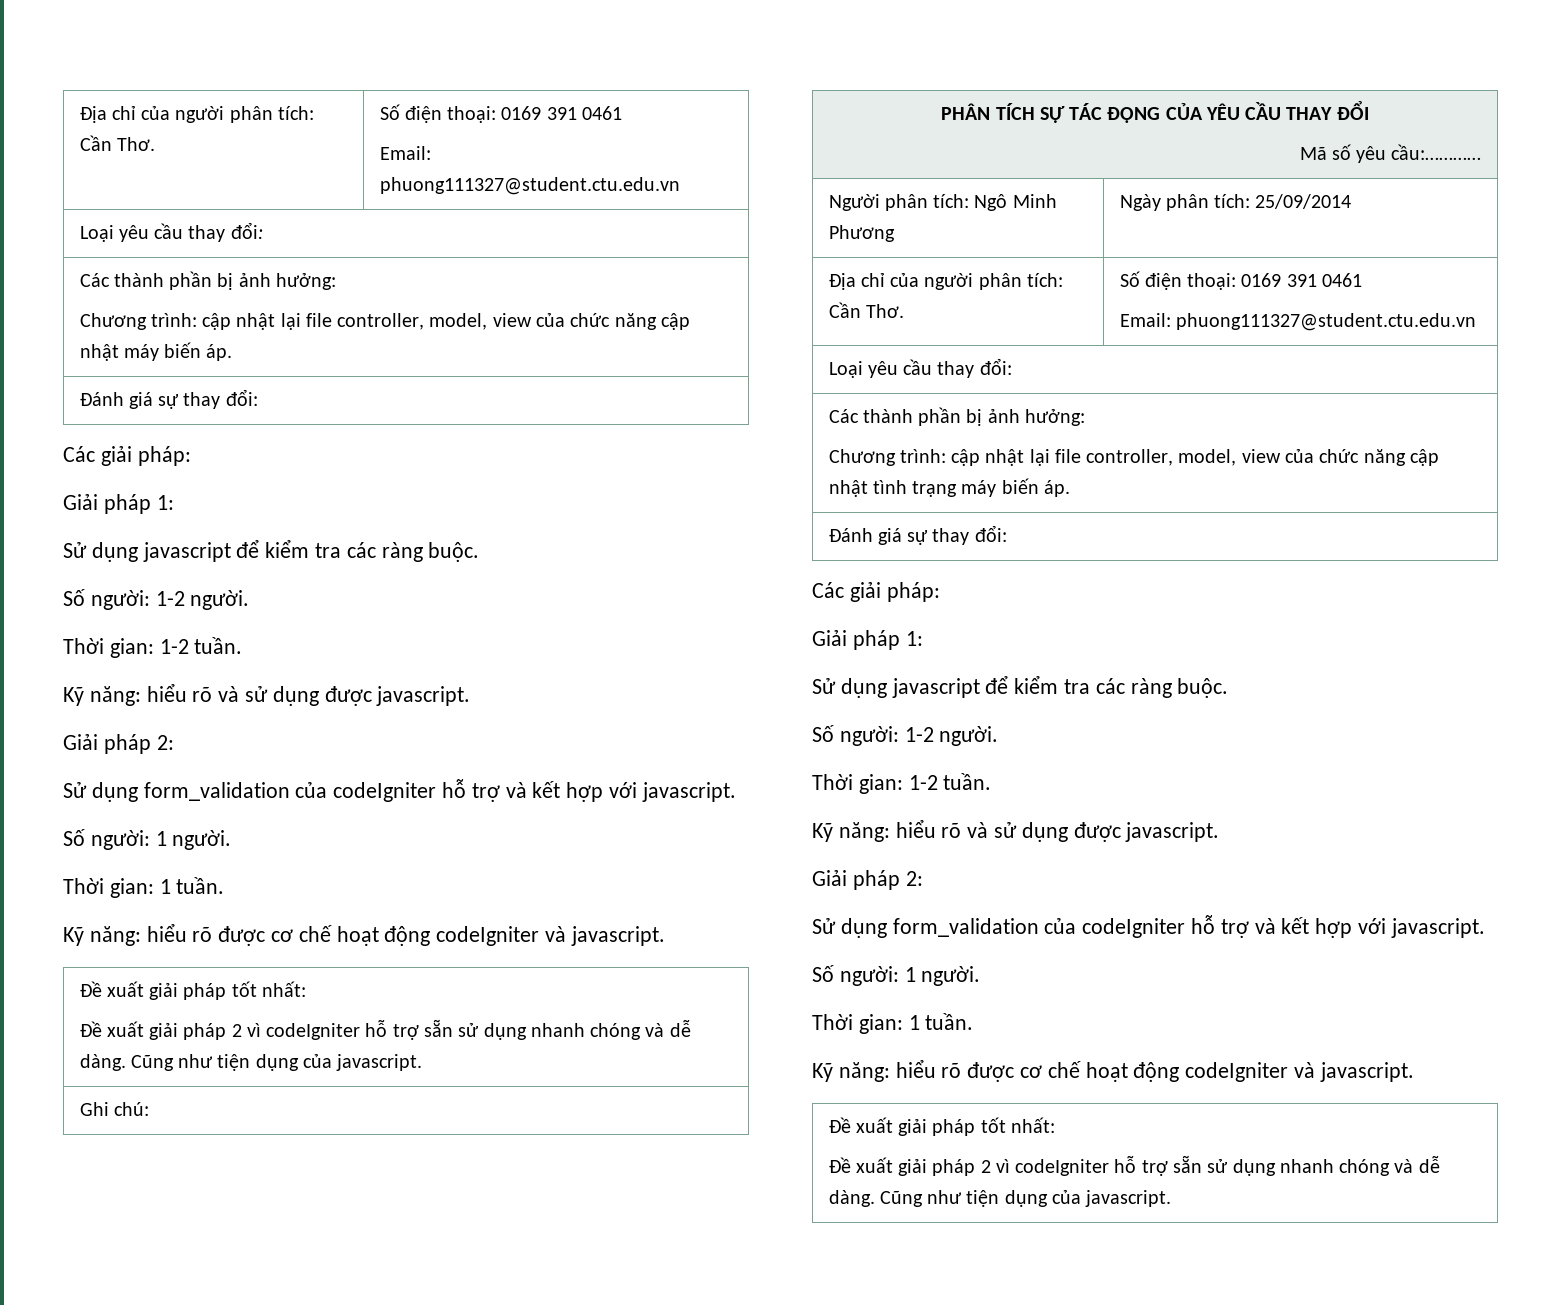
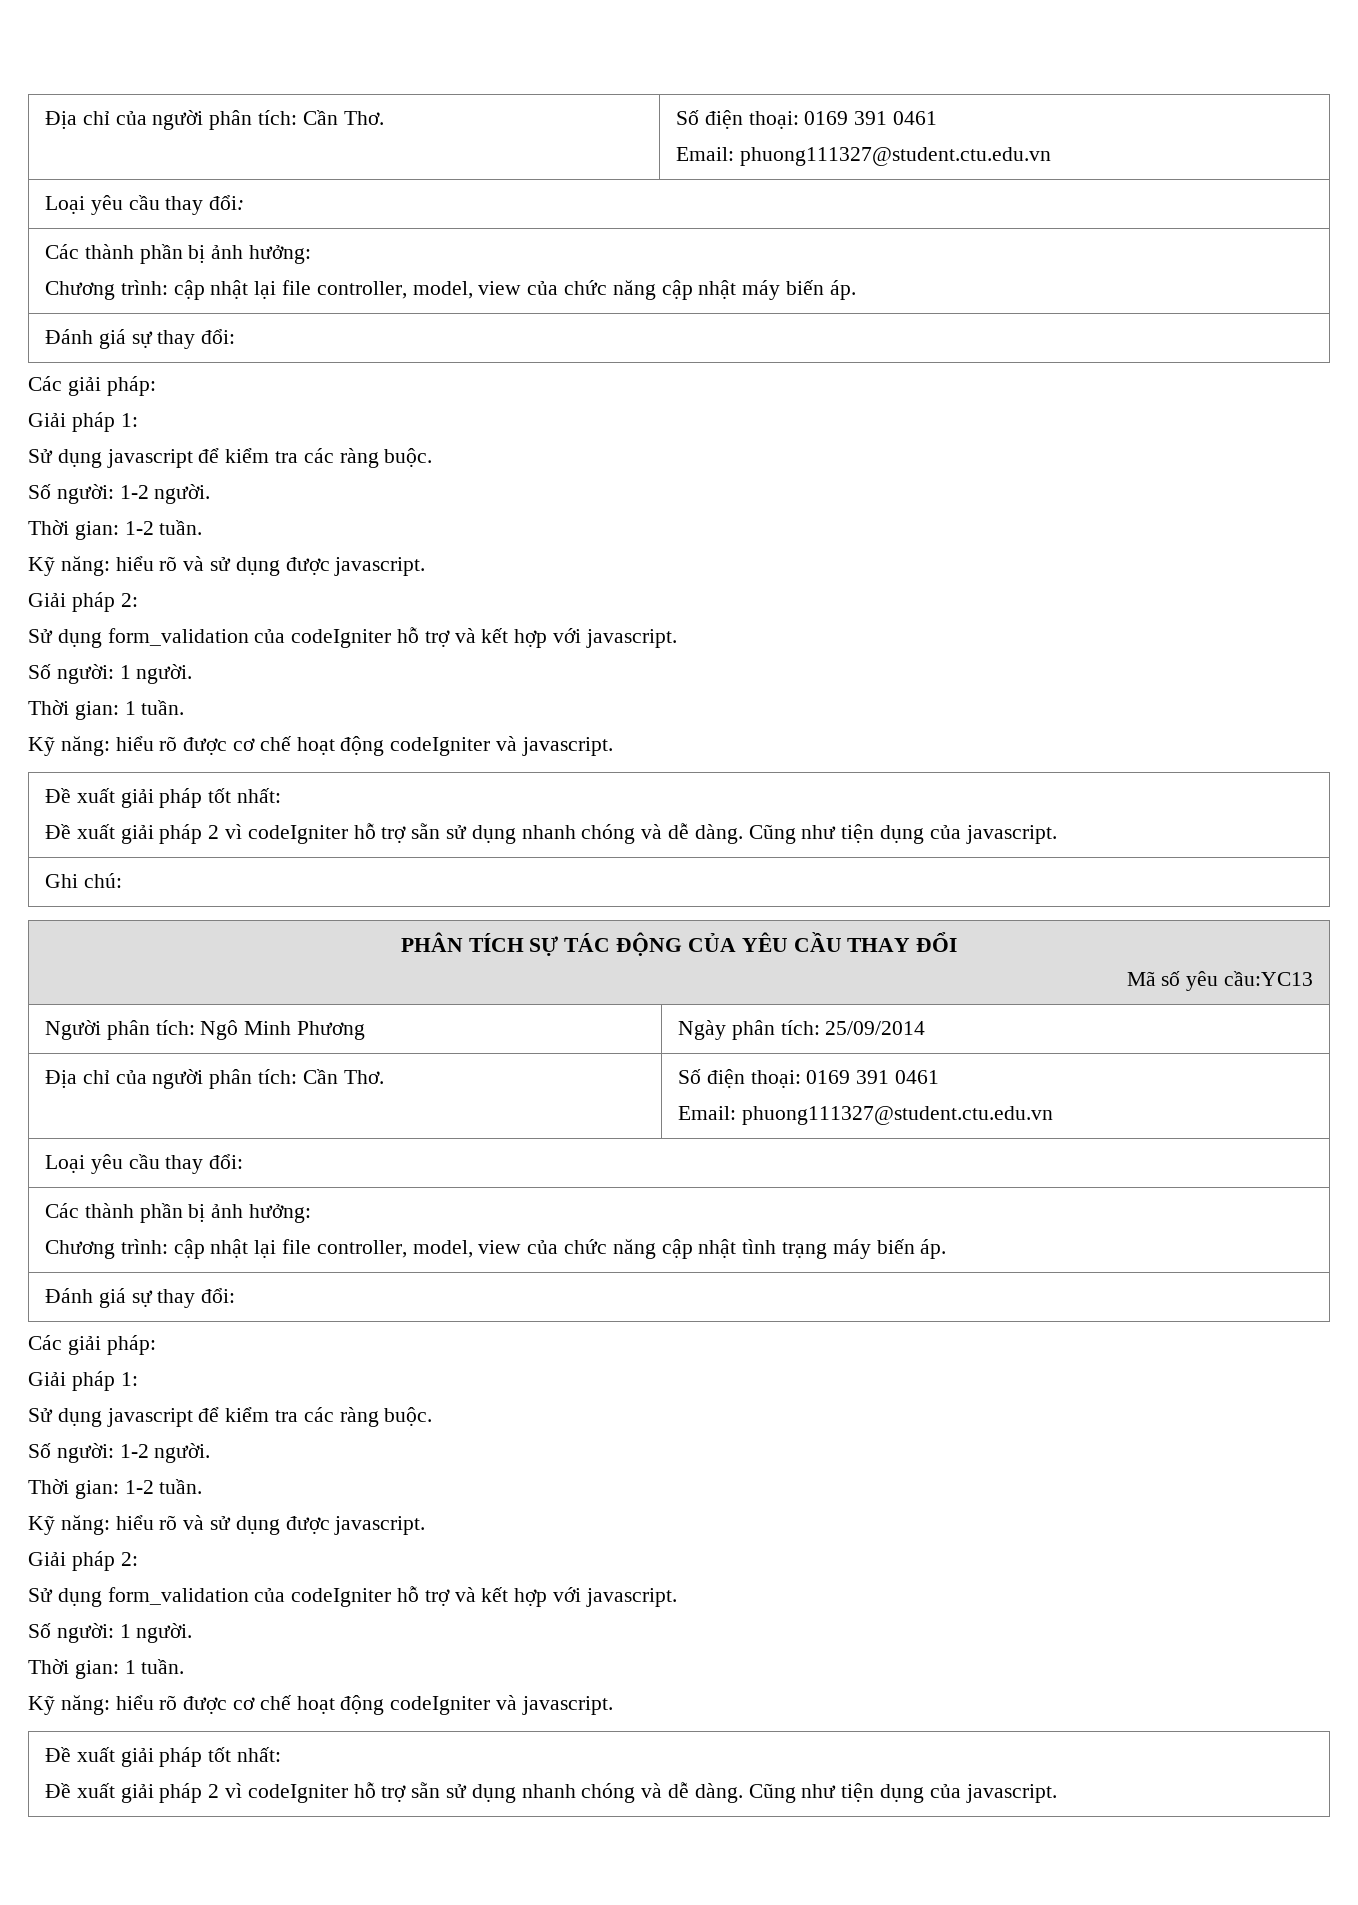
[1391,144,1482,160] cầu:………… -> [1224,971,1314,986] cầu:YC13

